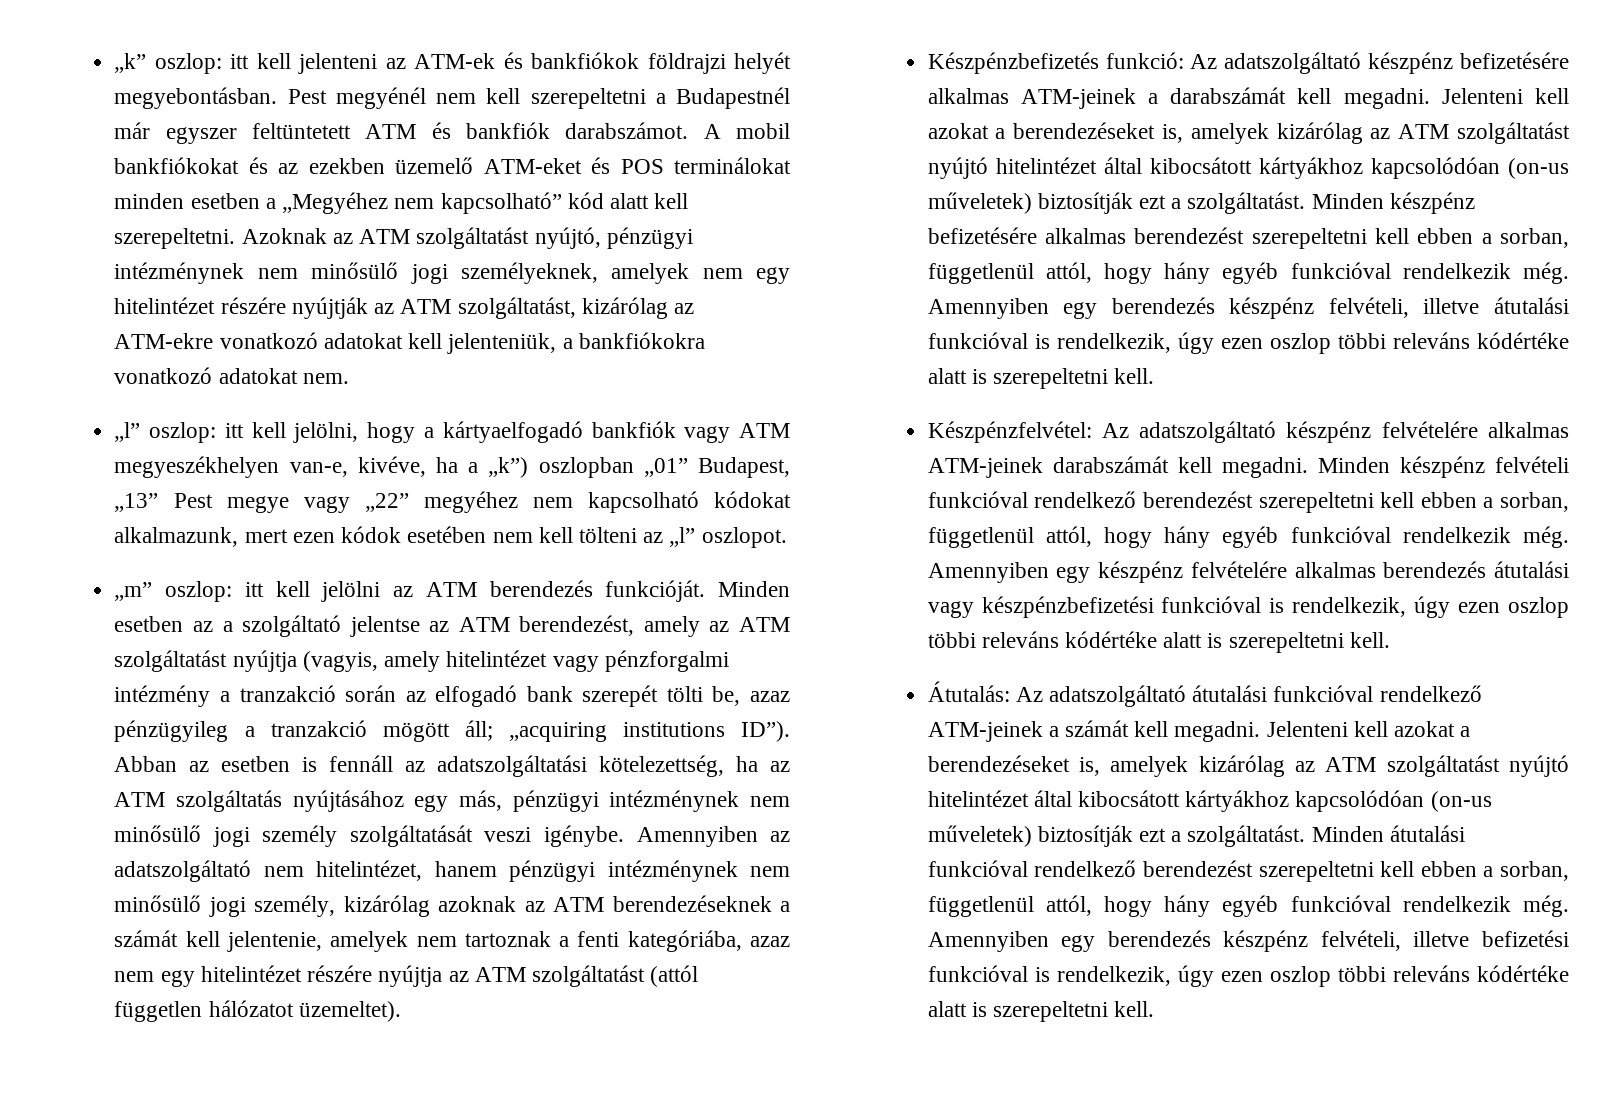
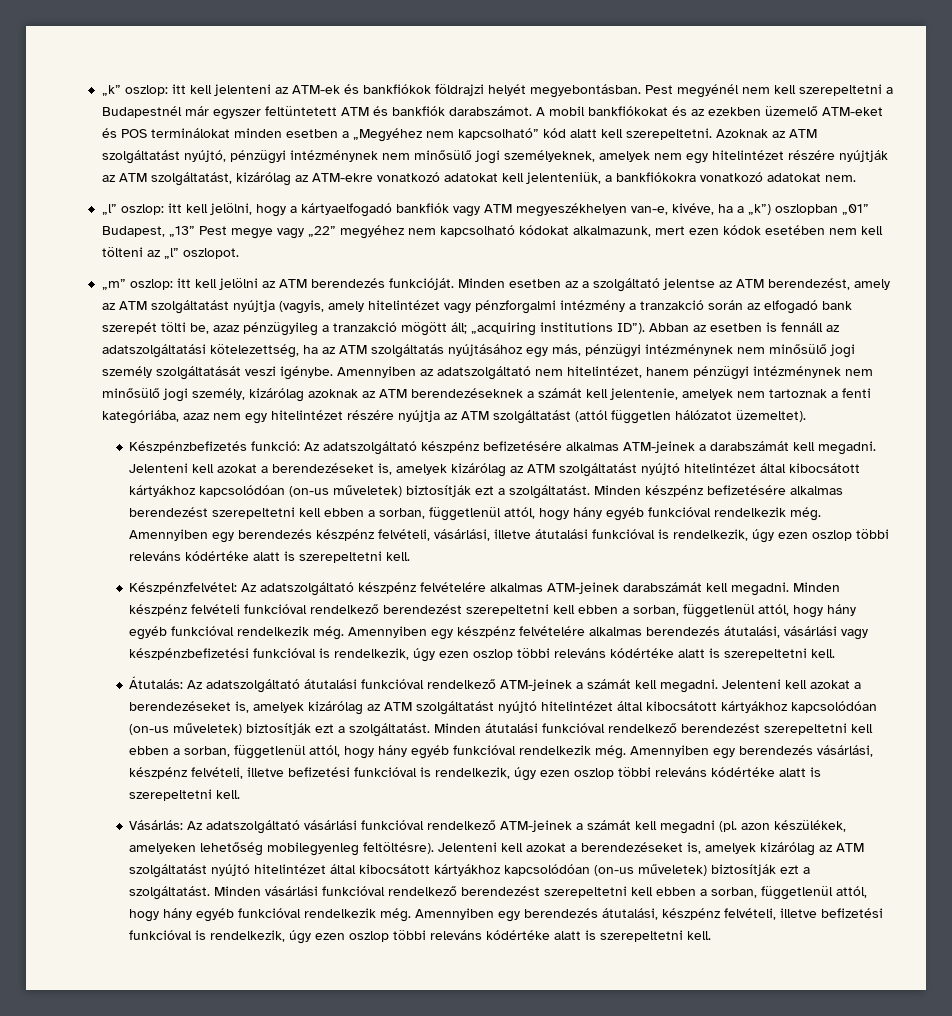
(1409, 307) none -> [434,529,491,541] vásárlási,
[1494,561,1569,578] átutalási -> [724,626,838,638] átutalási, vásárlási
(1211, 938) none -> [817,745,874,757] vásárlási,
(1155, 1009) none -> [129,820,847,834] [129,842,865,856] [129,864,811,878] [129,886,868,900] [129,908,884,922] [129,930,712,944] // Vásárlás: Az adatszolgáltató vásárlási funkcióval rendelkező ATM-jeinek a számát kell megadni (pl. azon készülékek, amelyeken lehetőség mobilegyenleg feltöltésre). Jelenteni kell azokat a berendezéseket is, amelyek kizárólag az ATM szolgáltatást nyújtó hitelintézet által kibocsátott kártyákhoz kapcsolódóan (on-us műveletek) biztosítják ezt a szolgáltatást. Minden vásárlási funkcióval rendelkező berendezést szerepeltetni kell ebben a sorban, függetlenül attól, hogy hány egyéb funkcióval rendelkezik még. Amennyiben egy berendezés átutalási, készpénz felvételi, illetve befizetési funkcióval is rendelkezik, úgy ezen oszlop többi releváns kódértéke alatt is szerepeltetni kell.

